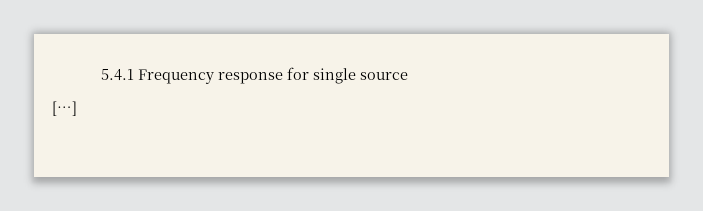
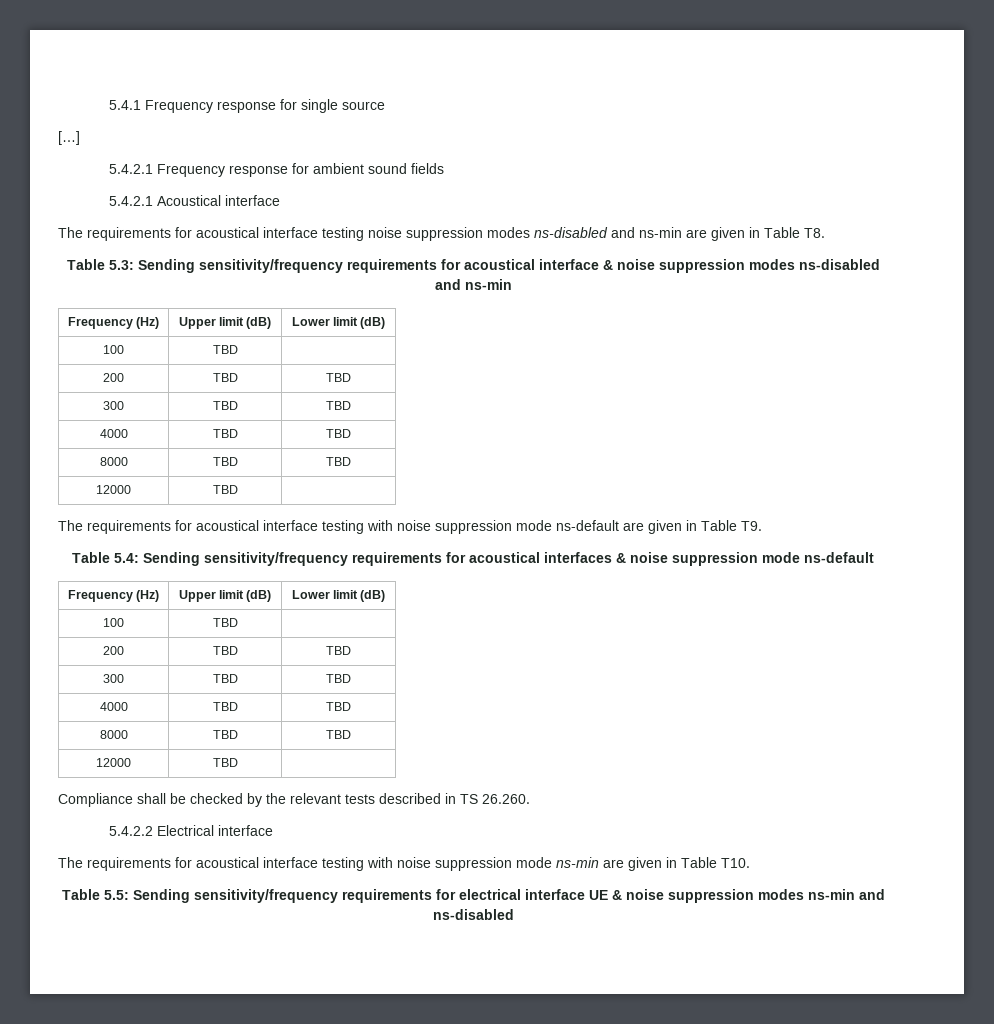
(77, 108) none -> [108,163,444,177] [108,195,280,206] [58,227,825,241] [66,259,880,273] [434,279,512,290] [67,317,160,329] [178,317,272,329] [291,317,386,329] [103,345,124,354] [212,345,238,354] [103,373,124,382] [212,373,238,382] [326,373,351,382] [103,401,124,410] [212,401,238,410] [326,401,351,410] [99,429,128,438] [212,429,238,438] [326,429,351,438] [99,457,128,466] [212,457,238,466] [326,457,351,466] [96,485,131,494] [212,485,238,494] [58,520,762,534] [72,552,874,566] [67,590,160,602] [178,590,272,602] [291,590,386,602] [103,618,124,627] [212,618,238,627] [103,646,124,655] [212,646,238,655] [326,646,351,655] [103,674,124,683] [212,674,238,683] [326,674,351,683] [99,702,128,711] [212,702,238,711] [326,702,351,711] [99,730,128,739] [212,730,238,739] [326,730,351,739] [96,758,131,767] [212,758,238,767] [58,793,530,807] [108,825,273,836] [58,857,750,871] [61,889,885,903] [432,909,514,920] // 5.4.2.1 Frequency response for ambient sound fields // 5.4.2.1 Acoustical interface // The requirements for acoustical interface testing noise suppression modes ns-disabled and ns-min are given in Table T8. // Table 5.3: Sending sensitivity/frequency requirements for acoustical interface & noise suppression modes ns-disabled and ns-min // Frequency (Hz) | Upper limit (dB) | Lower limit (dB) // 100 | TBD | // 200 | TBD | TBD // 300 | TBD | TBD // 4000 | TBD | TBD // 8000 | TBD | TBD // 12000 | TBD | // The requirements for acoustical interface testing with noise suppression mode ns-default are given in Table T9. // Table 5.4: Sending sensitivity/frequency requirements for acoustical interfaces & noise suppression mode ns-default // Frequency (Hz) | Upper limit (dB) | Lower limit (dB) // 100 | TBD | // 200 | TBD | TBD // 300 | TBD | TBD // 4000 | TBD | TBD // 8000 | TBD | TBD // 12000 | TBD | // Compliance shall be checked by the relevant tests described in TS 26.260. // 5.4.2.2 Electrical interface // The requirements for acoustical interface testing with noise suppression mode ns-min are given in Table T10. // Table 5.5: Sending sensitivity/frequency requirements for electrical interface UE & noise suppression modes ns-min and ns-disabled

